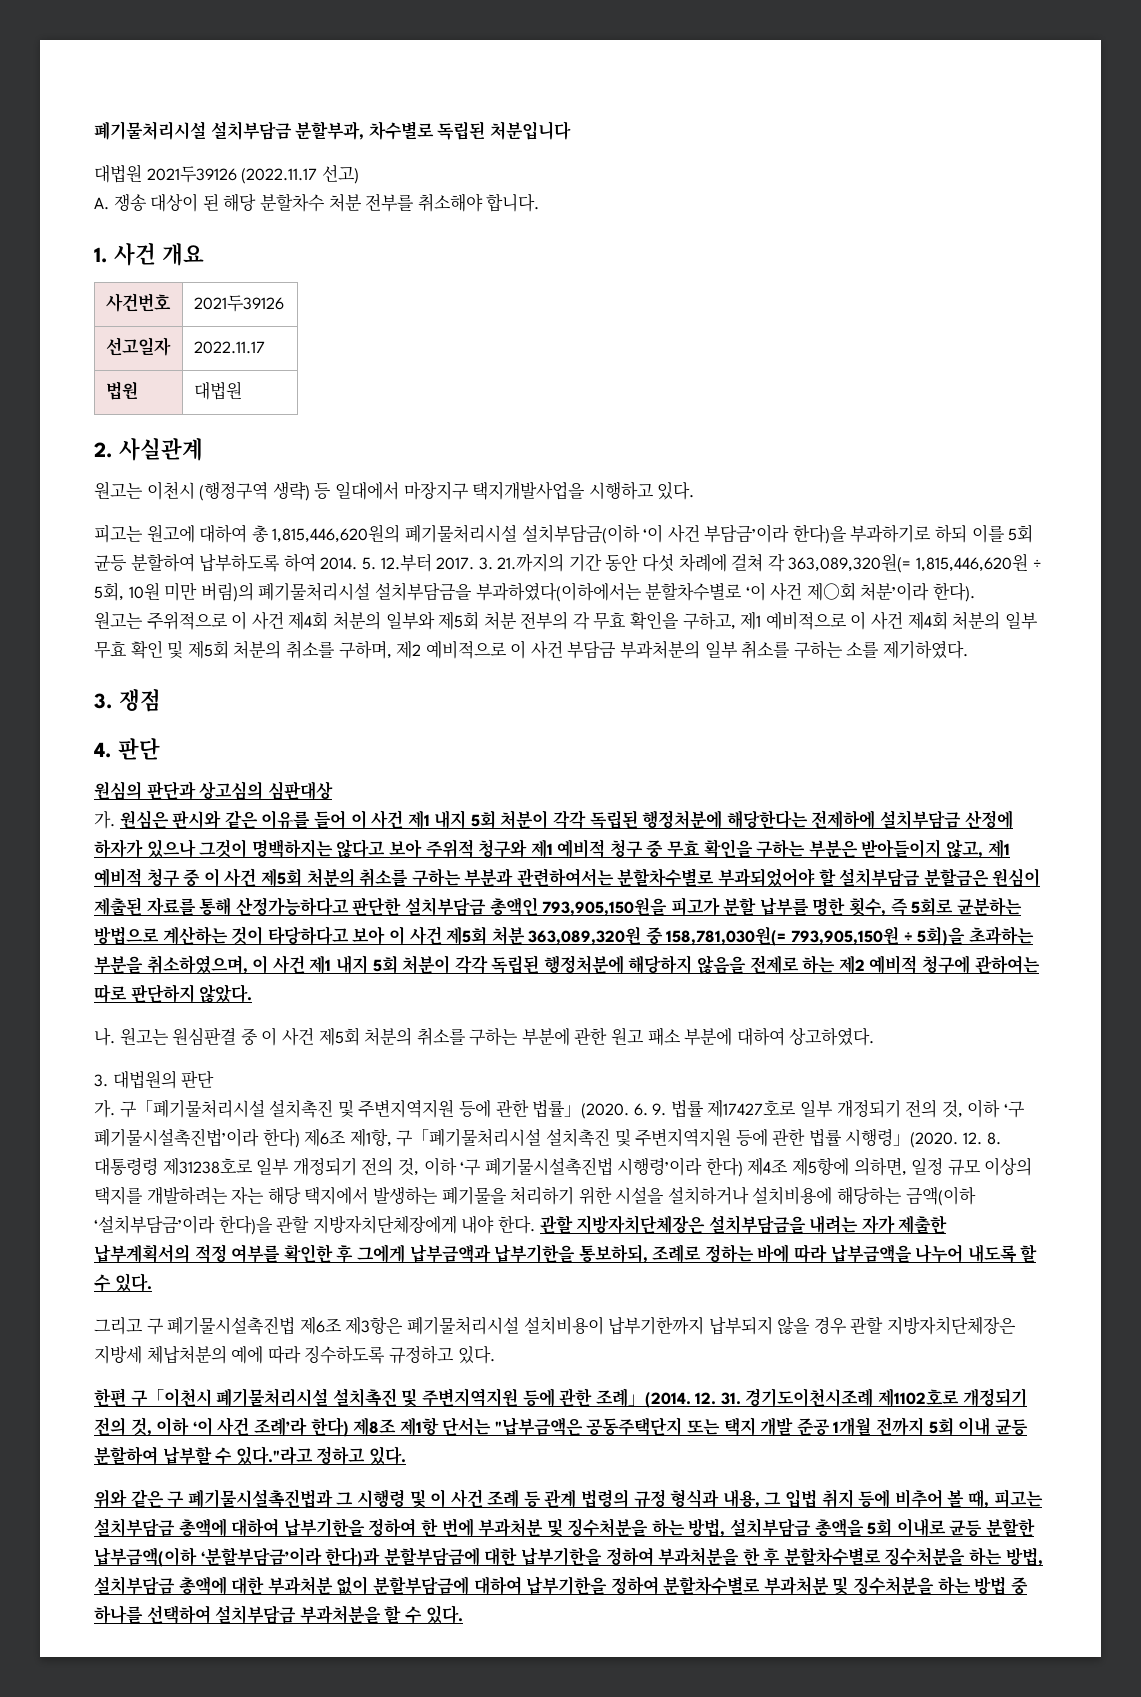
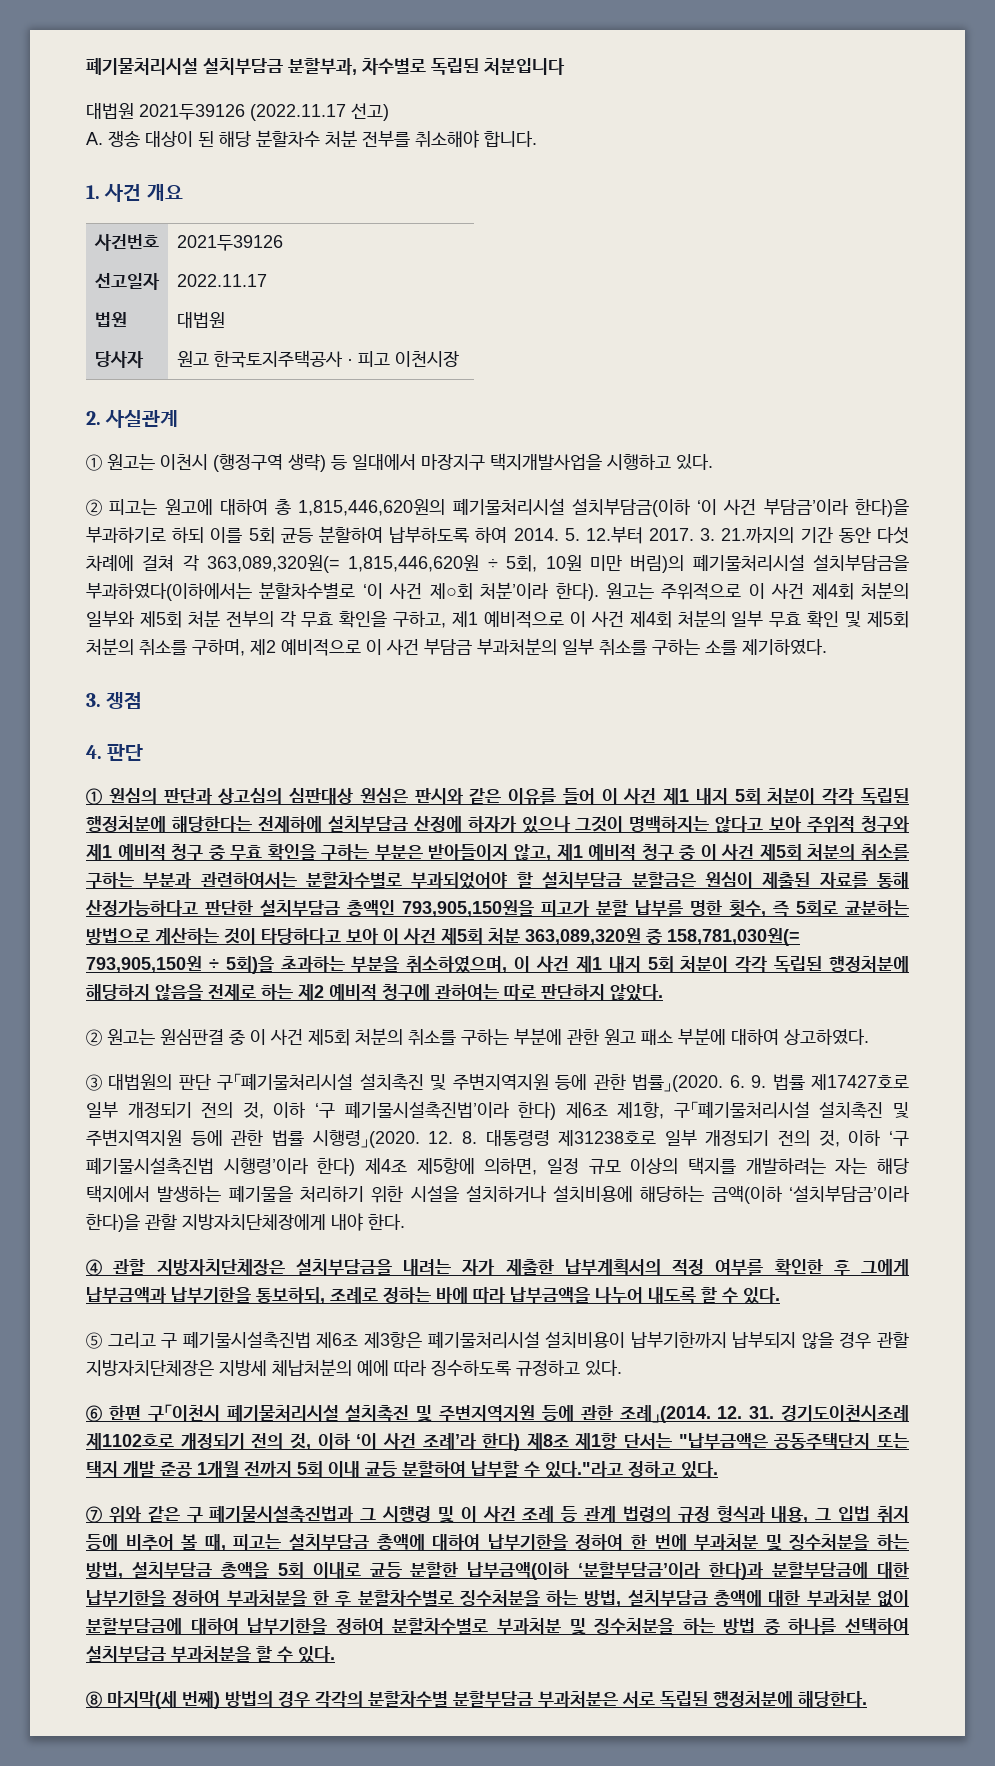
(242, 390) none -> [94,351,144,368] [176,350,459,368] // 당사자 | 원고 한국토지주택공사 · 피고 이천시장
(203, 449) none -> [86,454,102,471] ①
(695, 491) none -> [86,499,102,516] ②
(976, 592) // -> (599, 592) none
(160, 749) none -> [86,788,102,805] ①
[94,811,115,829] // 가. -> (354, 796) none
[94,1027,115,1046] 나. -> [86,1029,102,1046] ②
[94,1074,108,1087] 3. -> [86,1074,102,1091] ③
[94,1100,115,1118] // 가. -> (211, 1082) none
(535, 1224) none -> [86,1259,102,1276] // ④
(152, 1282) none -> [86,1332,102,1349] ⑤
(495, 1355) none -> [86,1405,102,1422] ⑥
(406, 1455) none -> [86,1506,102,1523] ⑦
(463, 1614) none -> [86,1691,867,1709] // ⑧ 마지막(세 번째) 방법의 경우 각각의 분할차수별 분할부담금 부과처분은 서로 독립된 행정처분에 해당한다.

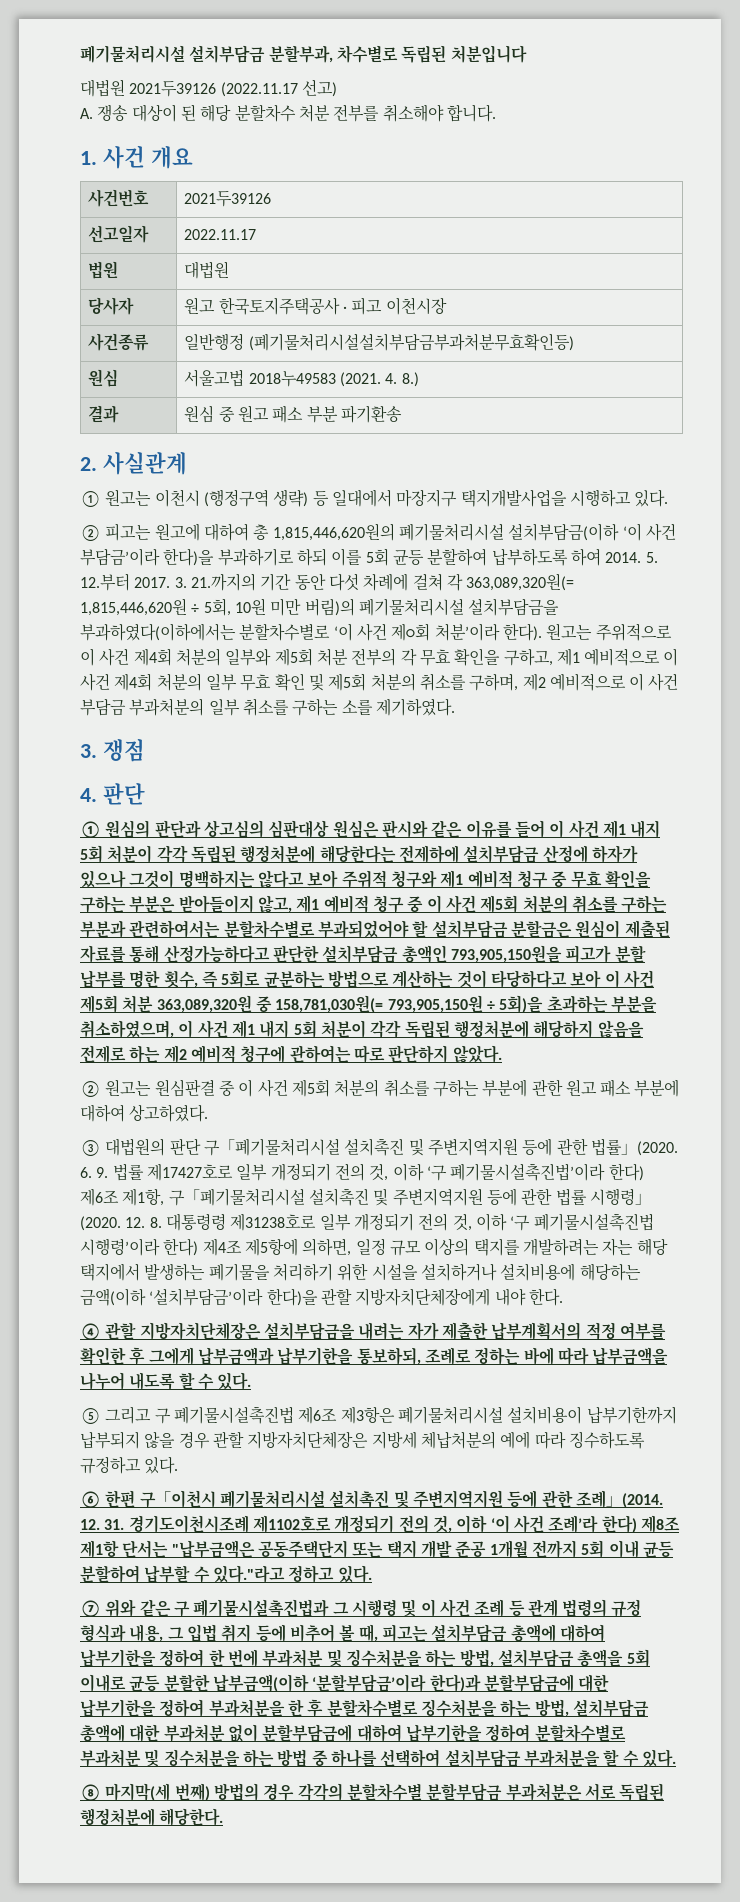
(459, 359) none -> [88,333,150,351] [184,333,574,351] [88,369,119,387] [184,369,419,387] [88,405,120,423] [184,405,402,423] // 사건종류 | 일반행정 (폐기물처리시설설치부담금부과처분무효확인등) // 원심 | 서울고법 2018누49583 (2021. 4. 8.) // 결과 | 원심 중 원고 패소 부분 파기환송

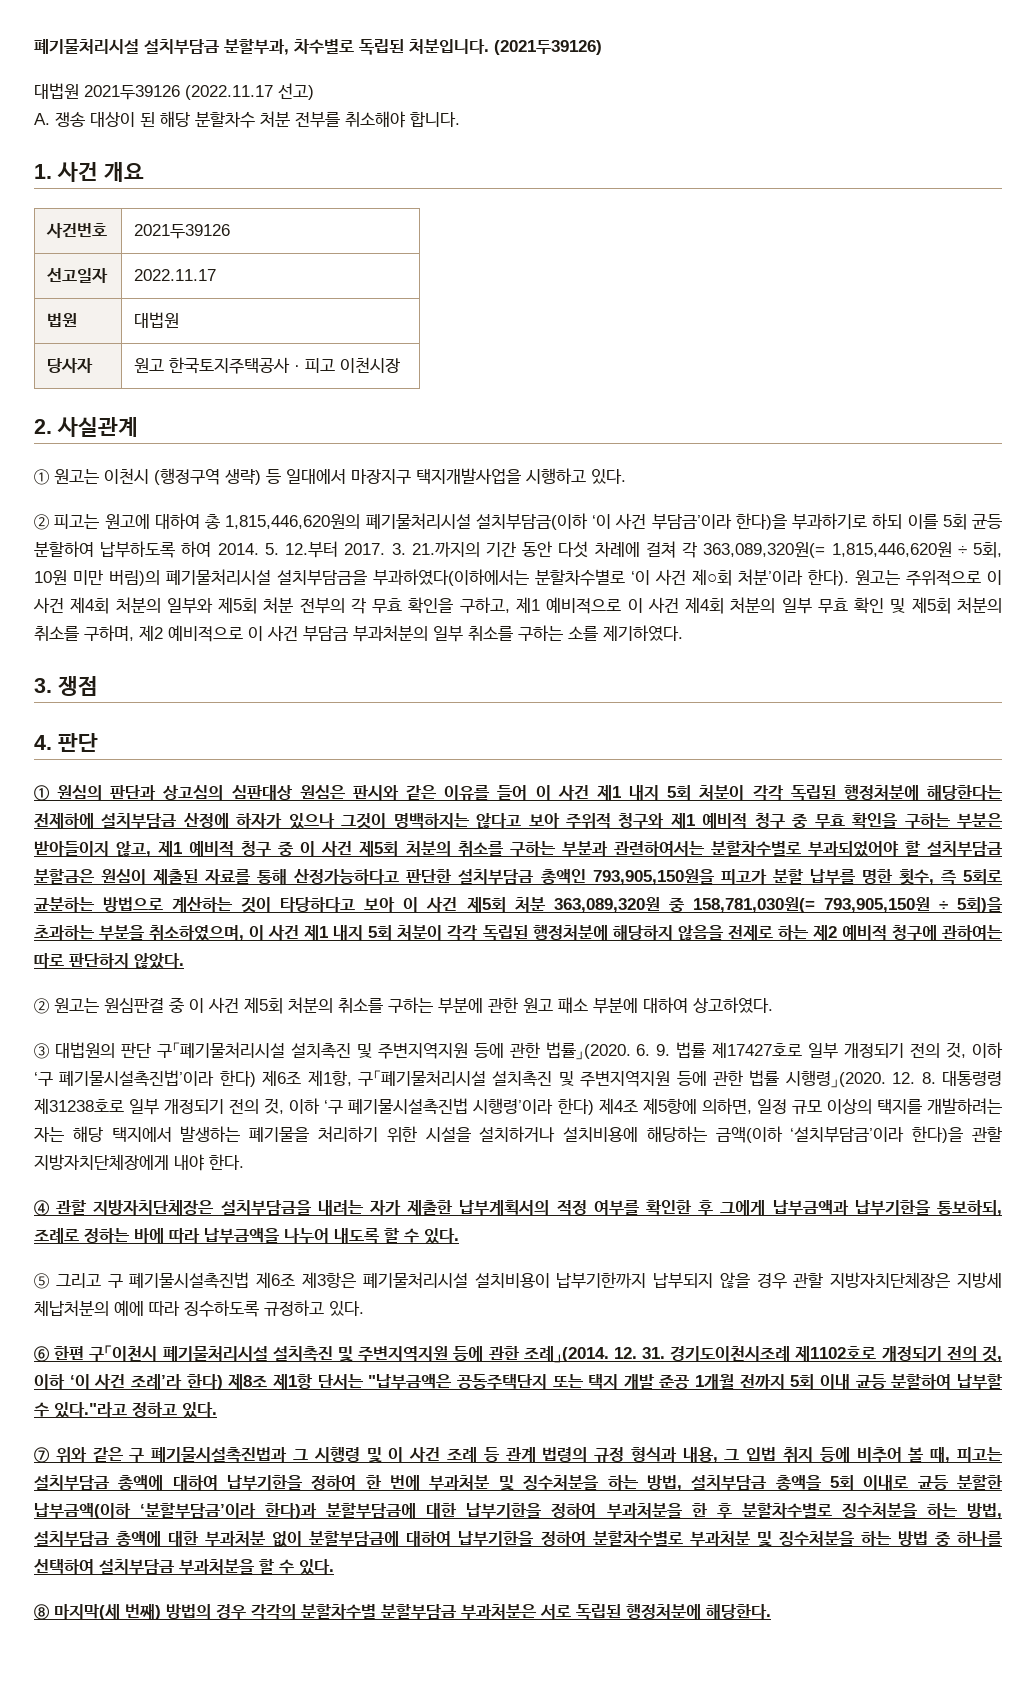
[450,45,527,63] 처분입니다 -> [409,39,602,55] 처분입니다. (2021두39126)
[88,333,150,351] [184,333,574,351] [88,369,119,387] [184,369,419,387] [88,405,120,423] [184,405,402,423] // 사건종류 | 일반행정 (폐기물처리시설설치부담금부과처분무효확인등) // 원심 | 서울고법 2018누49583 (2021. 4. 8.) // 결과 | 원심 중 원고 패소 부분 파기환송 -> (401, 365) none

